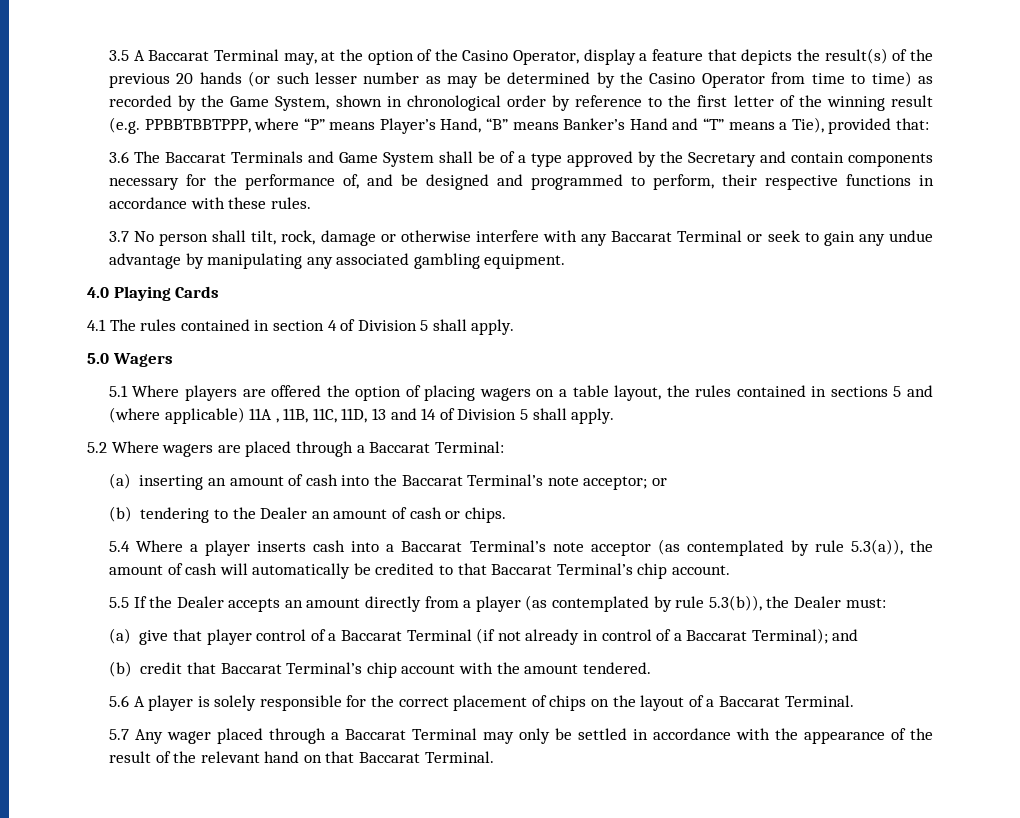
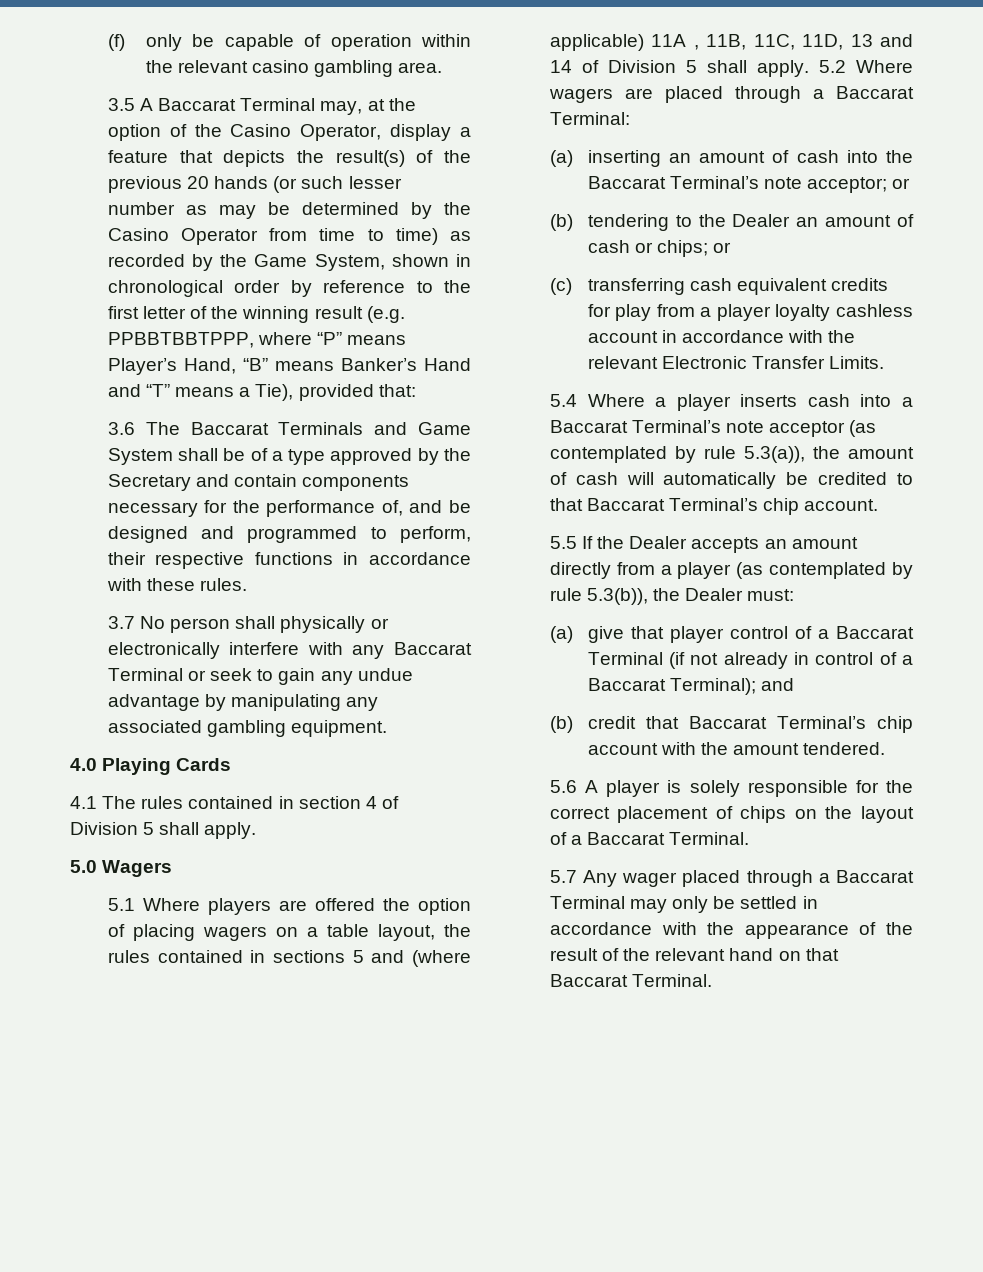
(108, 55) none -> [107,34,472,51] [145,60,443,77] (f) only be capable of operation within the relevant casino gambling area. //
[251,230,471,246] tilt, rock, damage or otherwise -> [280,616,389,633] [107,642,220,659] physically or electronically
(615, 416) // -> (809, 68) none
[464,507,506,523] chips. -> [657,240,732,257] [549,278,889,295] [587,304,913,321] [587,330,856,343] [587,356,885,369] chips; or // (c) transferring cash equivalent credits for play from a player loyalty cashless account in accordance with the relevant Electronic Transfer Limits.

